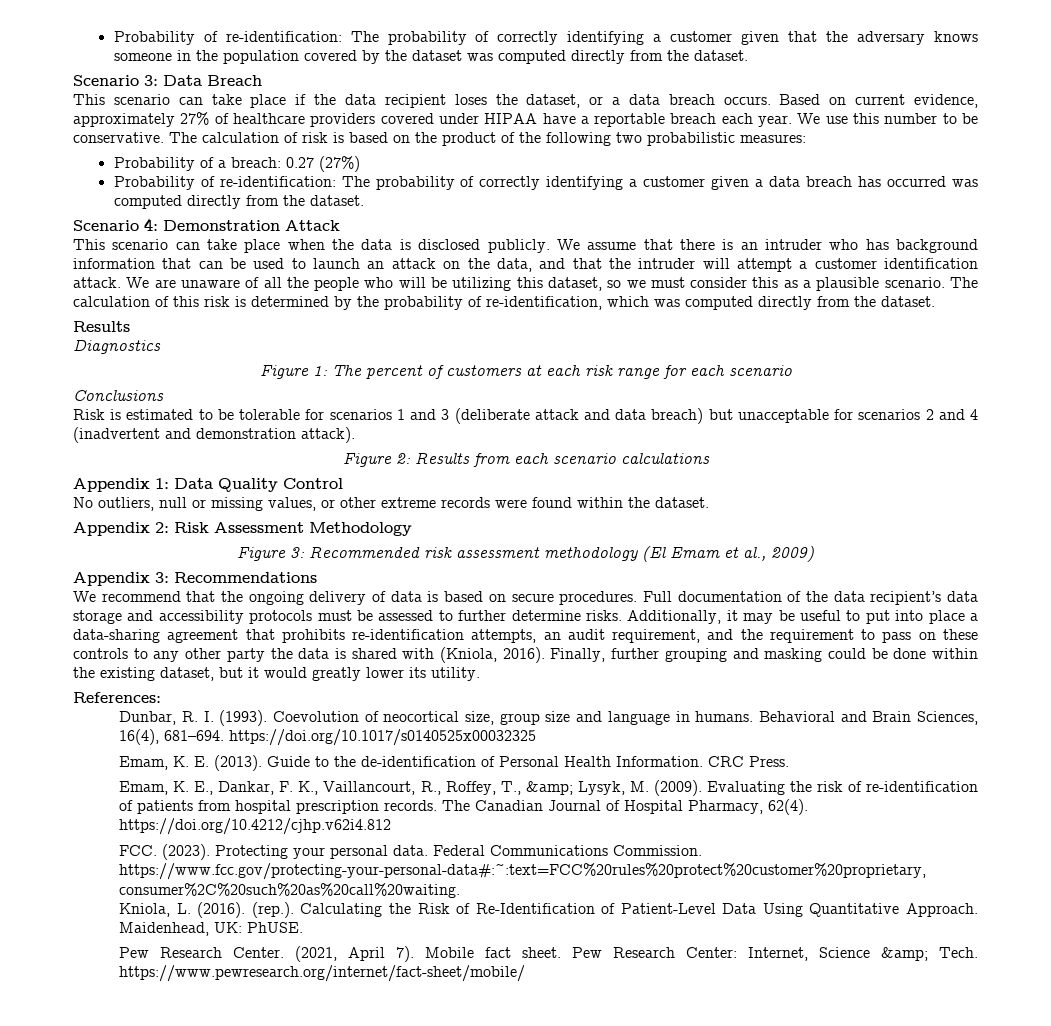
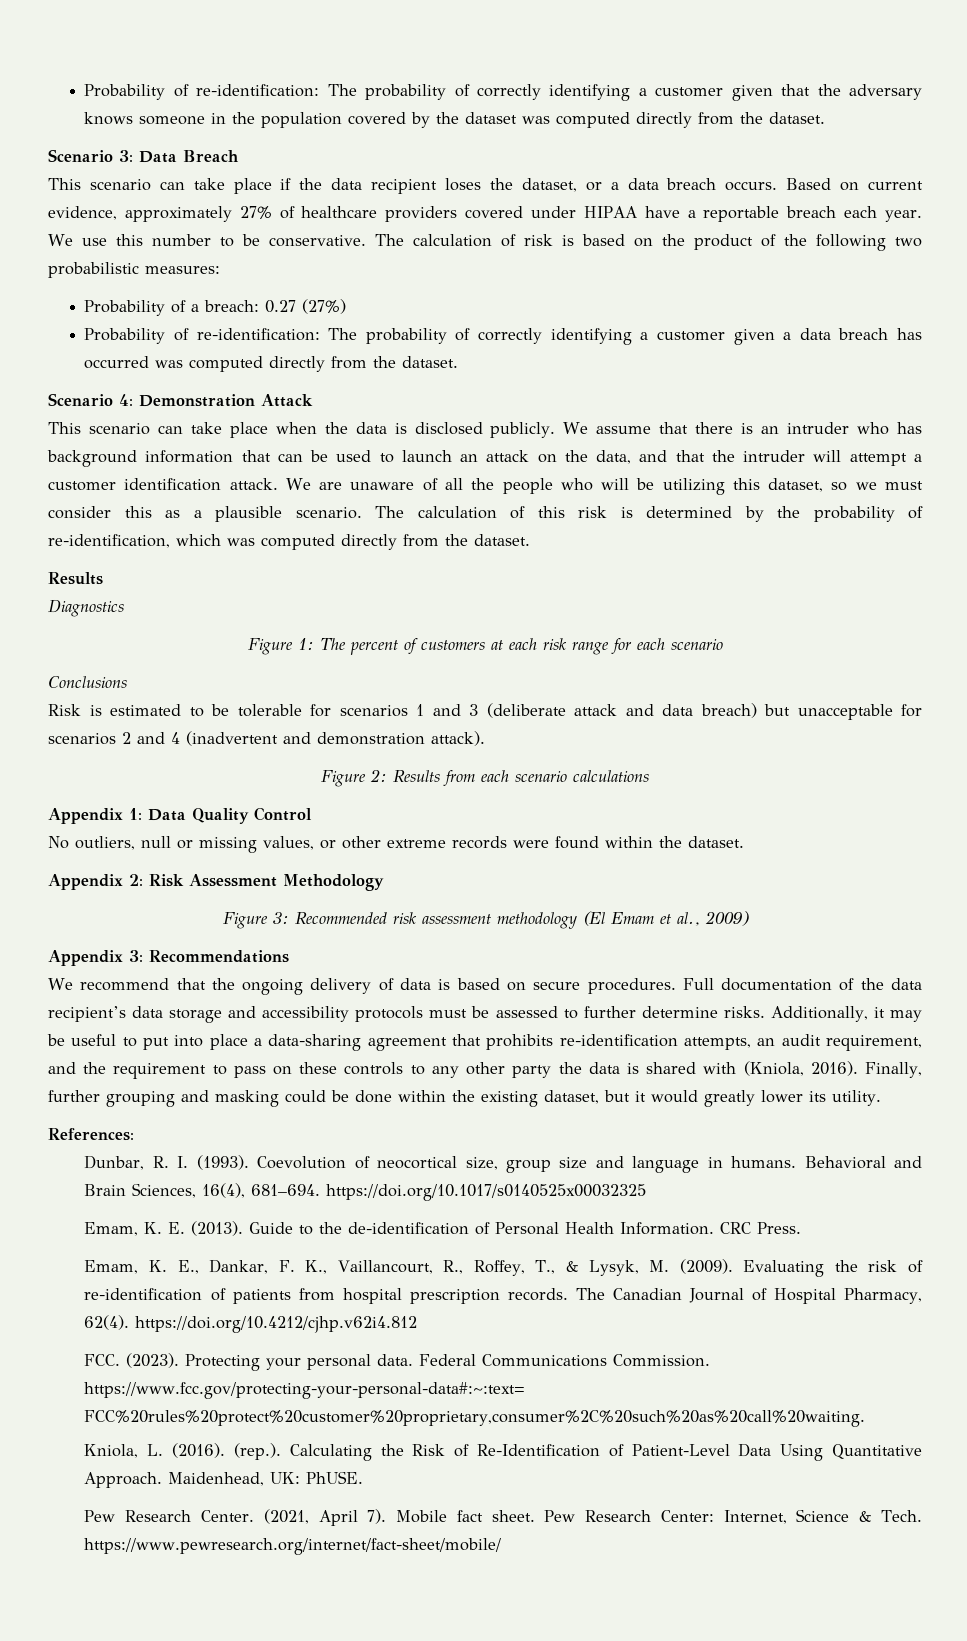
[525,781,573,795] &amp; -> [566,1261,579,1272] &
[881,947,929,961] &amp; -> [859,1511,872,1522] &

